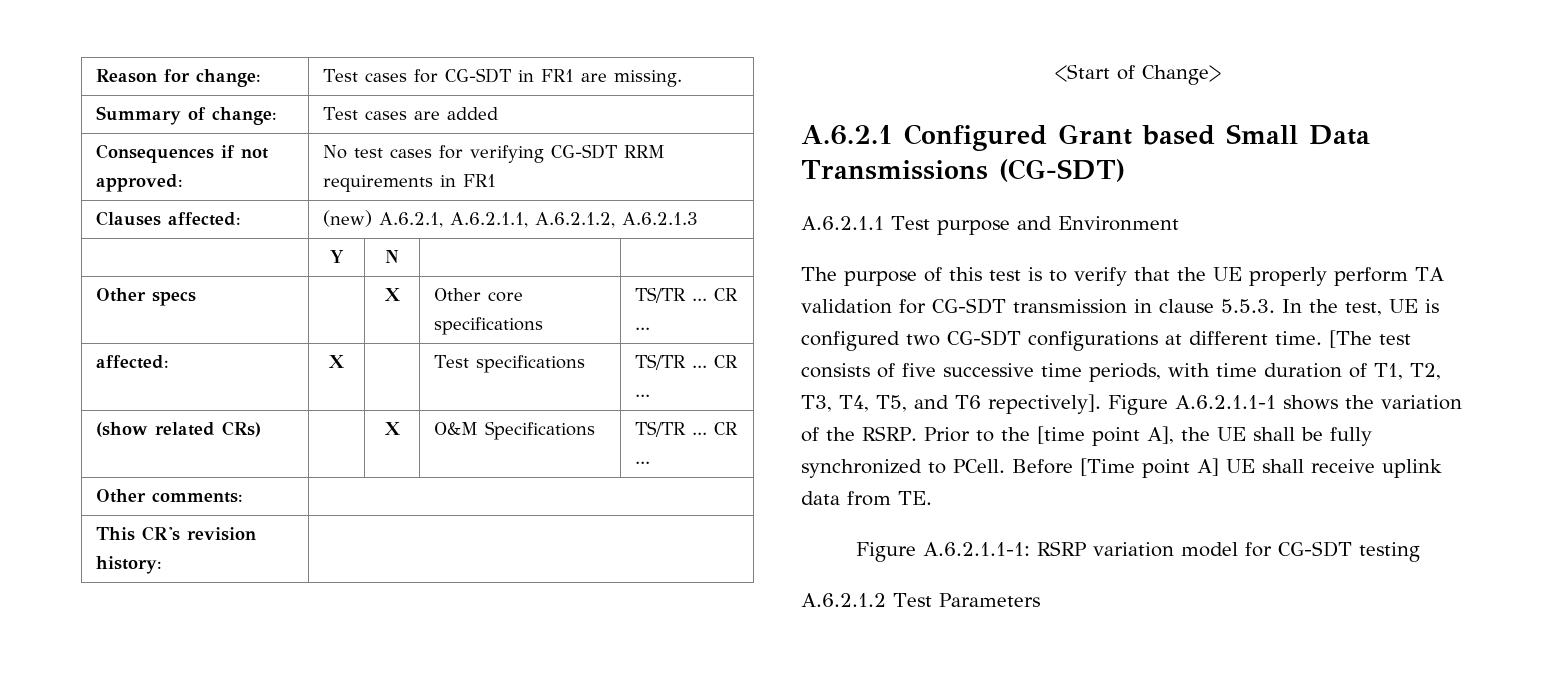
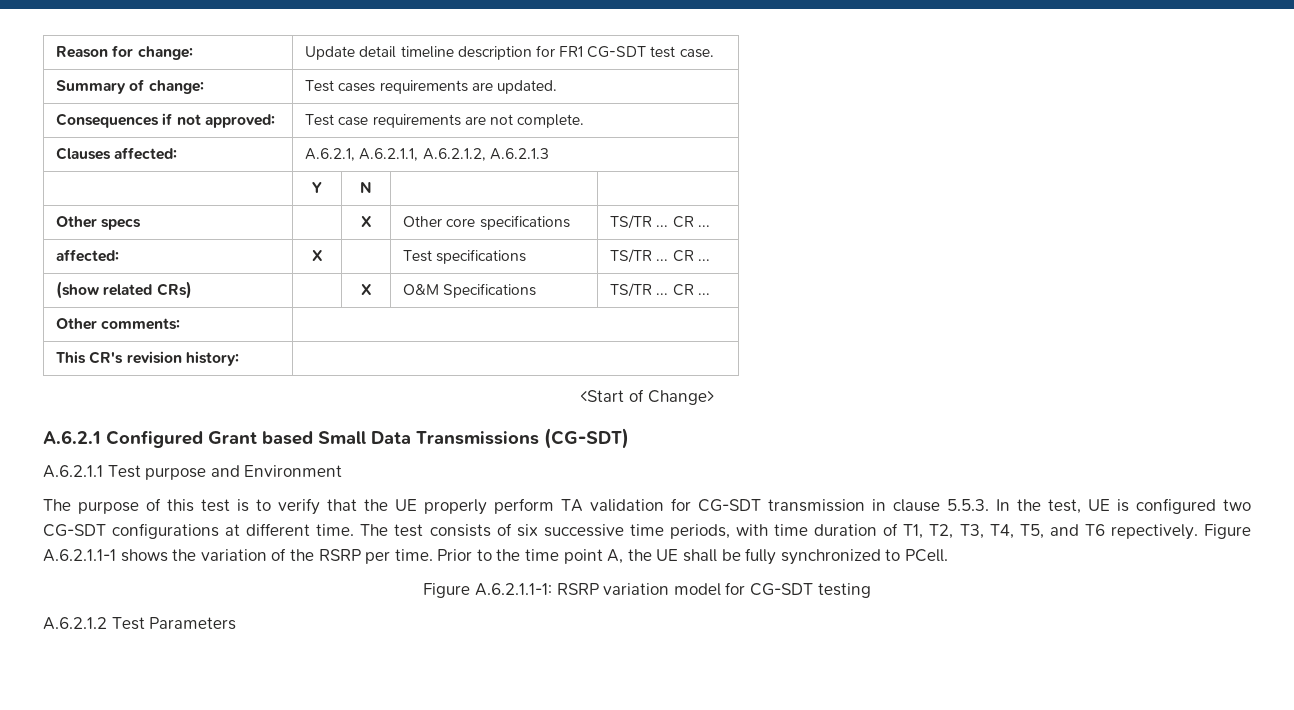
[323,68,683,87] Test cases for CG-SDT in FR1 are missing. -> [305,45,714,60] Update detail timeline description for FR1 CG-SDT test case.
[414,107,499,120] are added -> [379,80,557,94] requirements are updated.
[323,144,666,163] [323,174,497,192] No test cases for verifying CG-SDT RRM requirements in FR1 -> [305,114,585,128] Test case requirements are not complete.
[323,210,373,227] (new) -> (178, 153) none
[1329,330,1372,348] [The -> [360,524,389,536] The
[902,363,936,377] five -> [516,524,538,537] six
[988,394,1101,414] repectively]. -> [1110,524,1198,540] repectively.
[862,426,1174,446] RSRP. Prior to the [time point A], -> [318,549,624,564] RSRP per time. Prior to the time point A,
[1012,458,1442,478] [801,491,932,506] Before [Time point A] UE shall receive uplink data from TE. -> (948, 555) none

